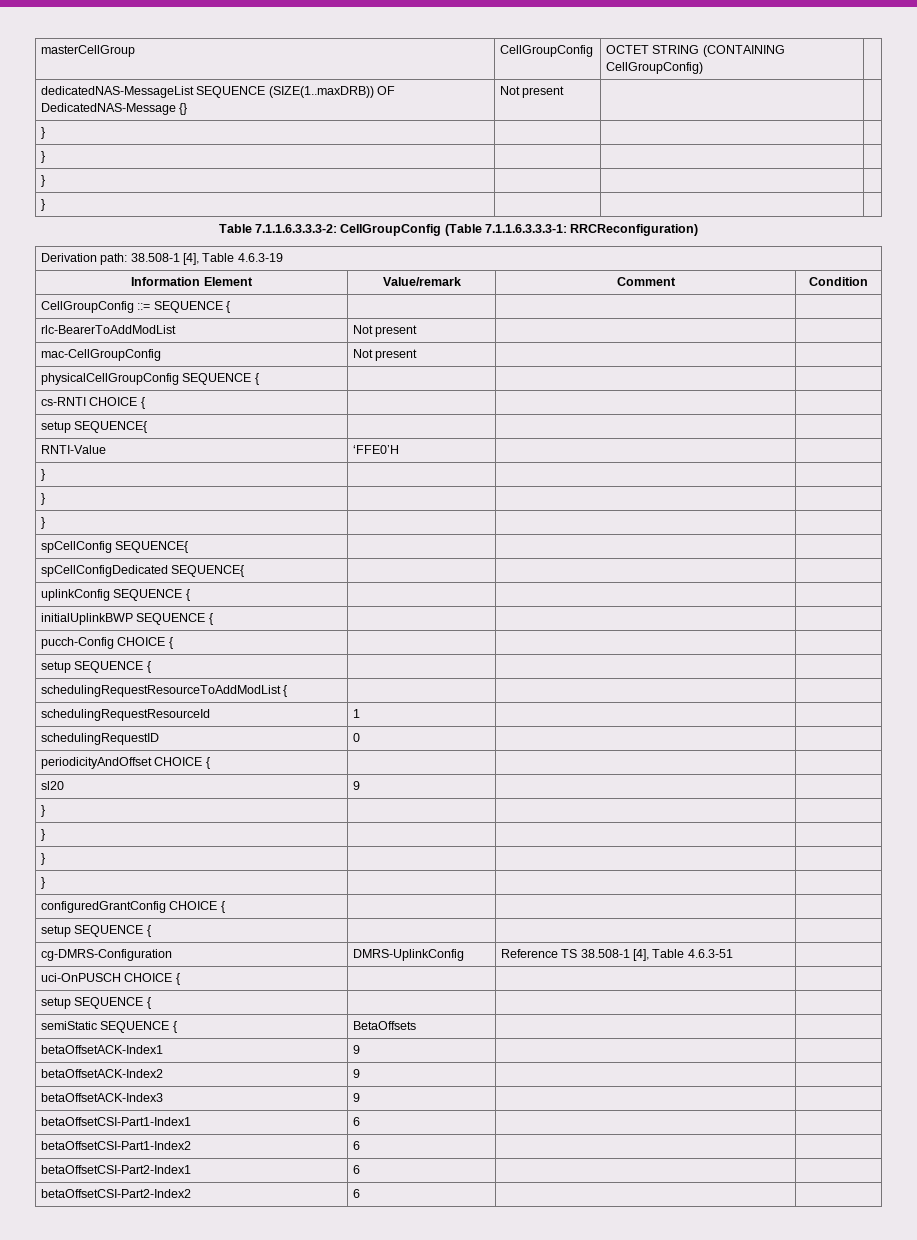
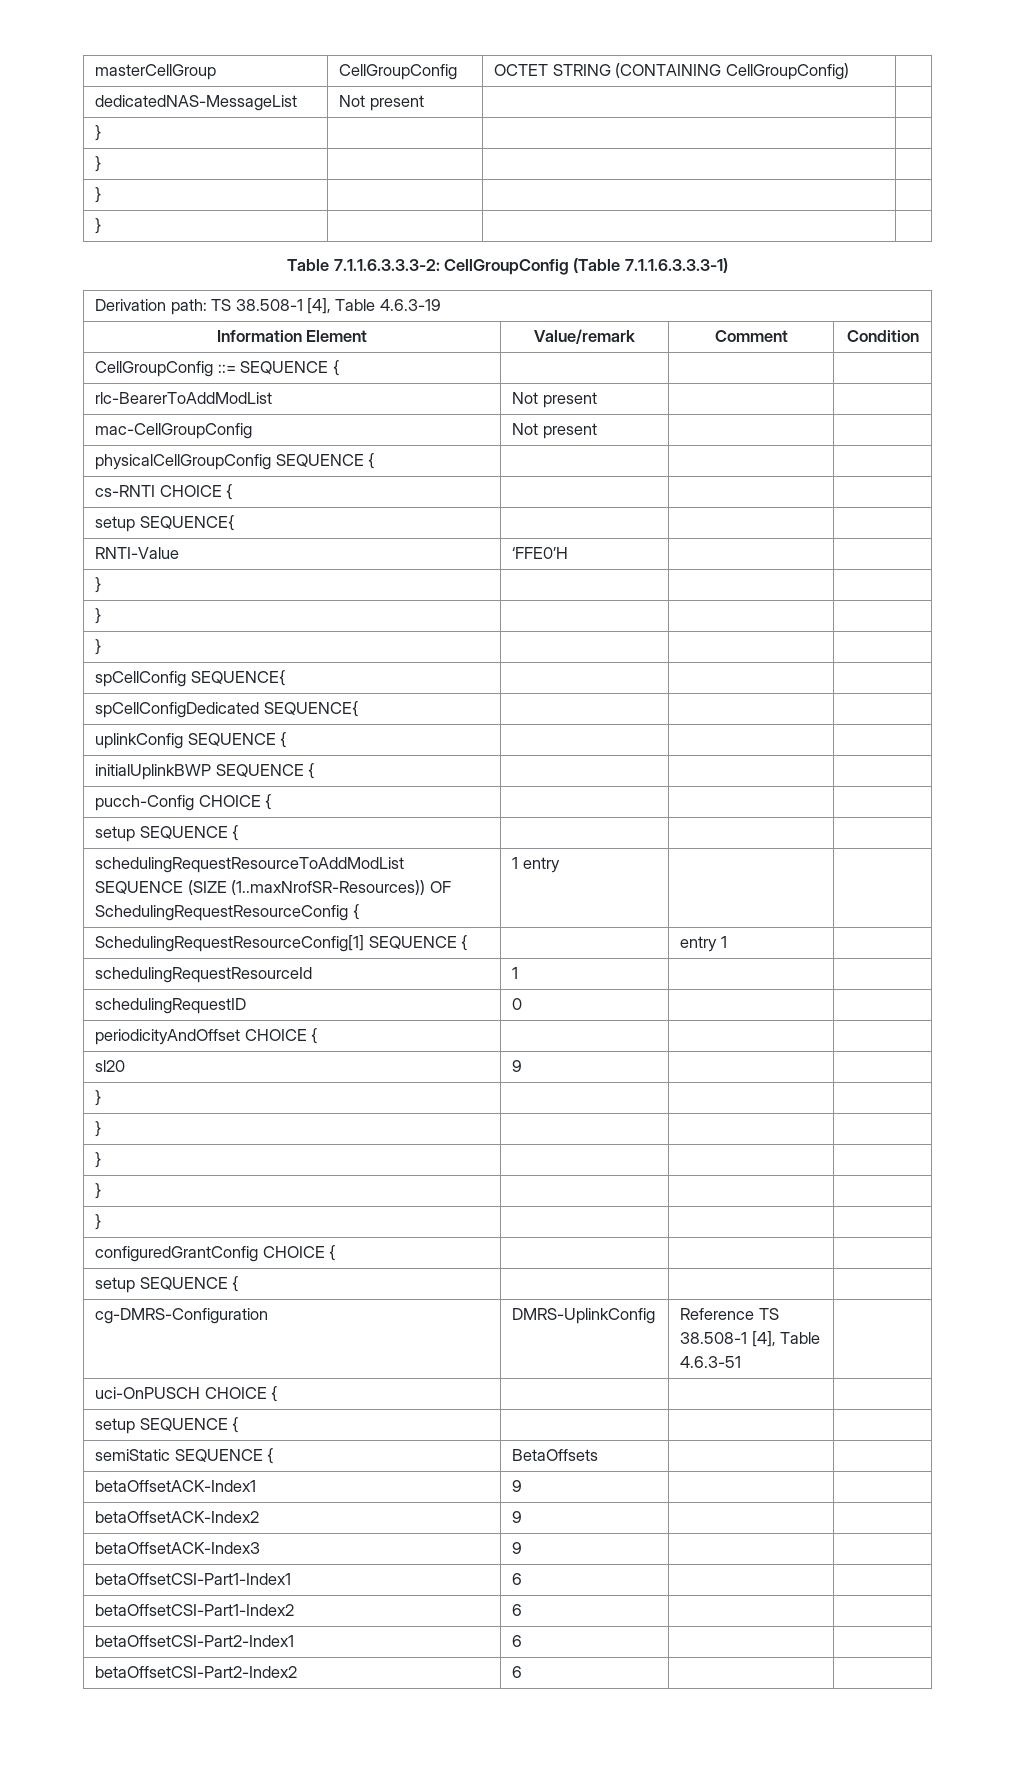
[196,86,395,98] [40,103,188,115] SEQUENCE (SIZE(1..maxDRB)) OF DedicatedNAS-Message {} -> (298, 103) none
[485,224,699,236] 7.1.1.6.3.3.3-1: RRCReconfiguration) -> [624,258,728,273] 7.1.1.6.3.3.3-1)
(128, 259) none -> [211,299,232,311] TS
[283,685,288,697] { | | -> [95,880,451,895] [95,904,359,921] [512,857,560,873] [95,935,468,952] [680,936,727,952] SEQUENCE (SIZE (1..maxNrofSR-Resources)) OF SchedulingRequestResourceConfig { | 1 entry | | // SchedulingRequestResourceConfig[1] SEQUENCE { | | entry 1
(45, 883) none -> [95,1214,102,1230] // } | | |

